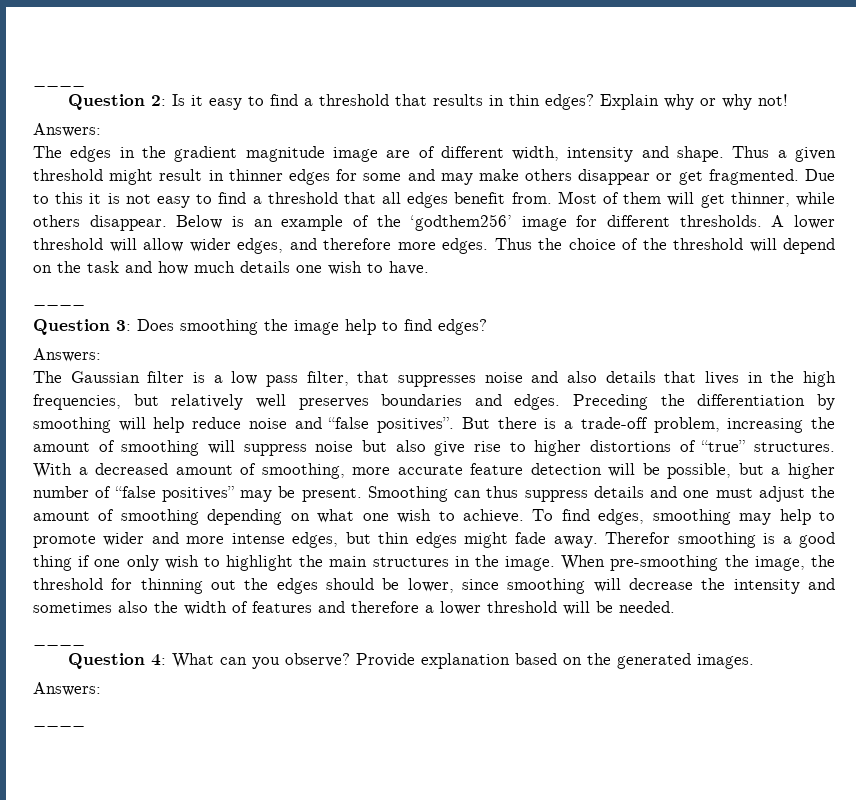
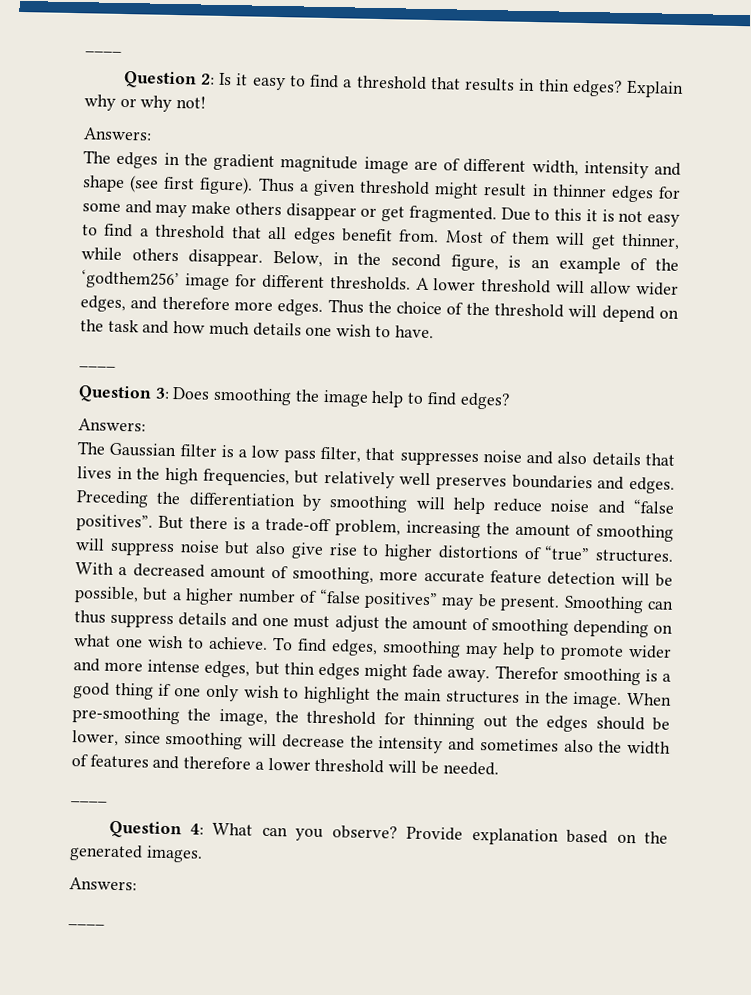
[677,146,725,162] shape. -> [82,175,254,195] shape (see first figure).
[176,215,223,229] Below -> [273,250,499,272] Below, in the second figure,

